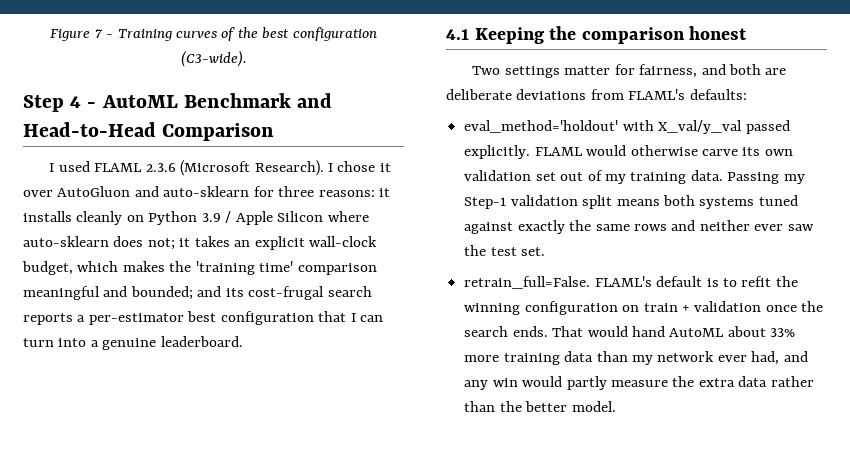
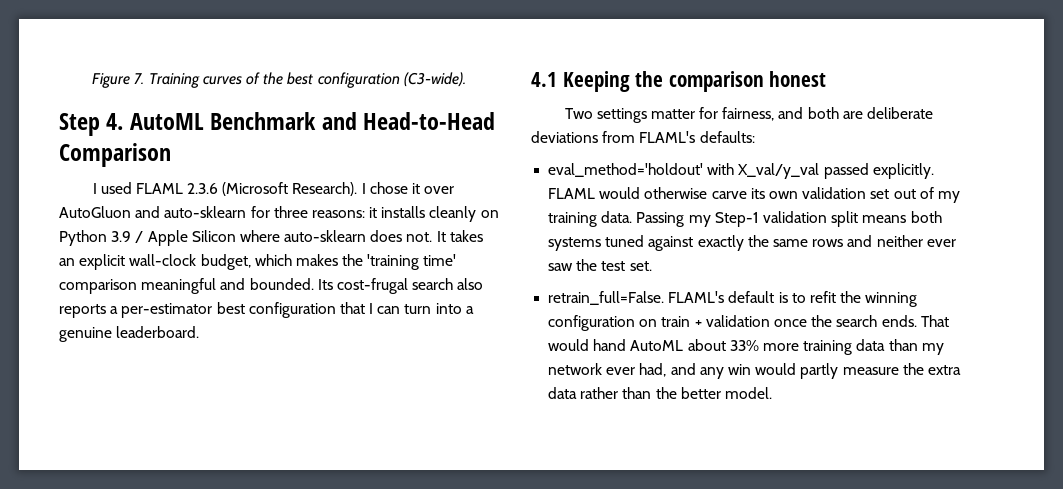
[94,29,114,38] 7 - -> [134,73,145,84] 7.
[70,96,97,108] 4 - -> [106,113,124,130] 4.
[147,238,191,250] not; it -> [406,231,446,242] not. It
[130,286,244,300] bounded; and its -> [249,278,333,290] bounded. Its
(372, 291) none -> [457,278,484,290] also

